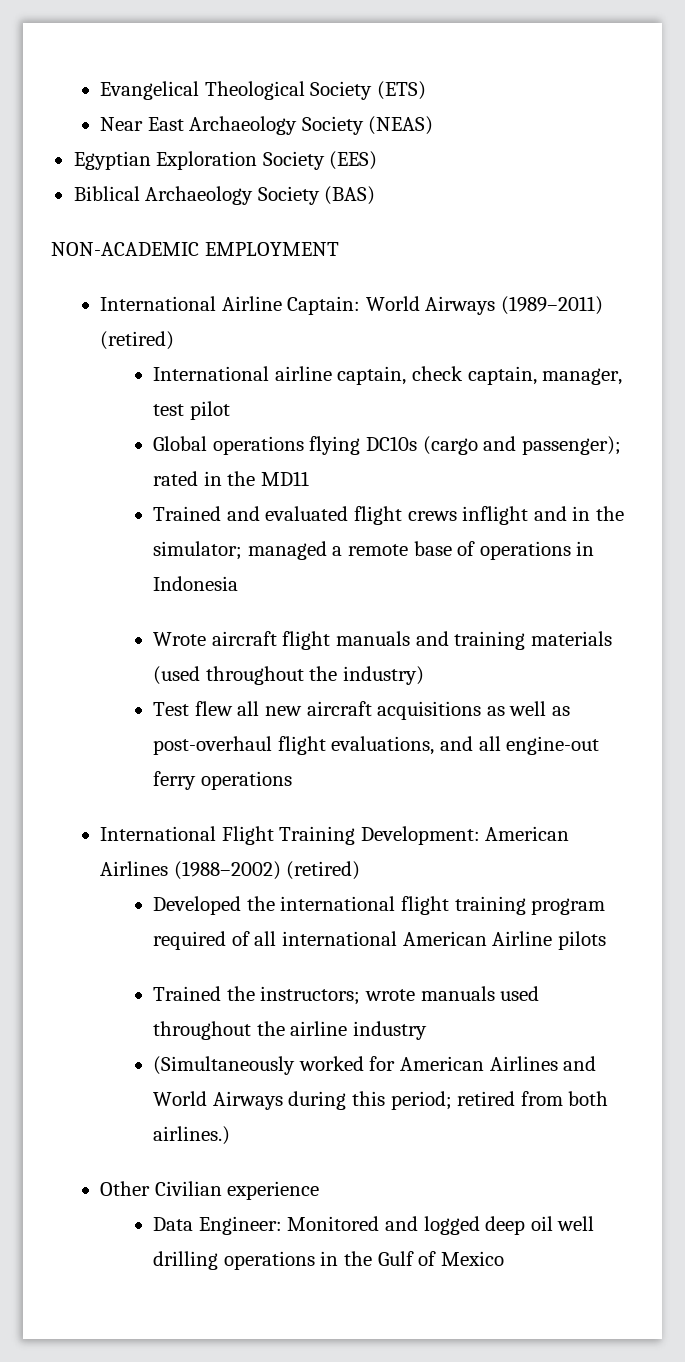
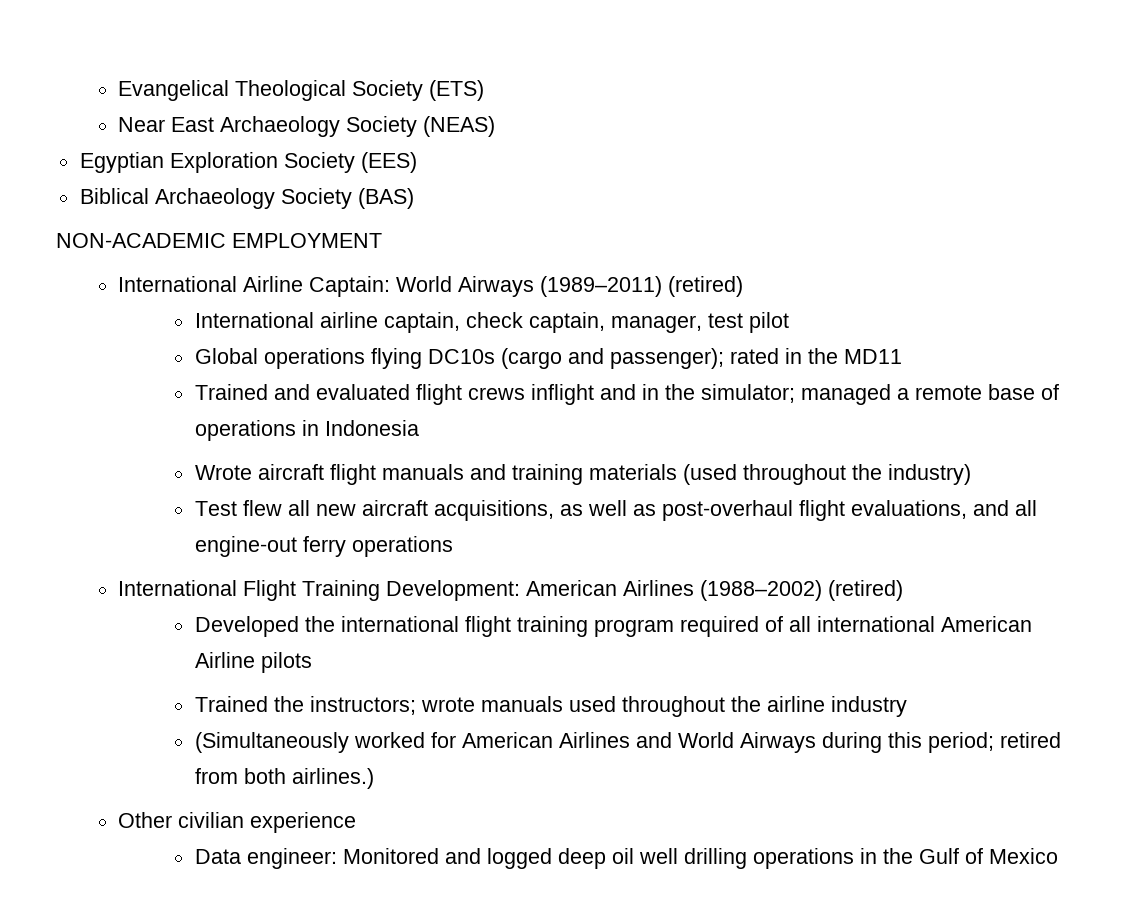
[377,701,482,720] acquisitions -> [433,500,554,521] acquisitions,
[154,1181,222,1196] Civilian -> [177,812,244,828] civilian
[198,1216,282,1235] Engineer: -> [246,848,337,869] engineer:

